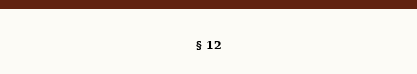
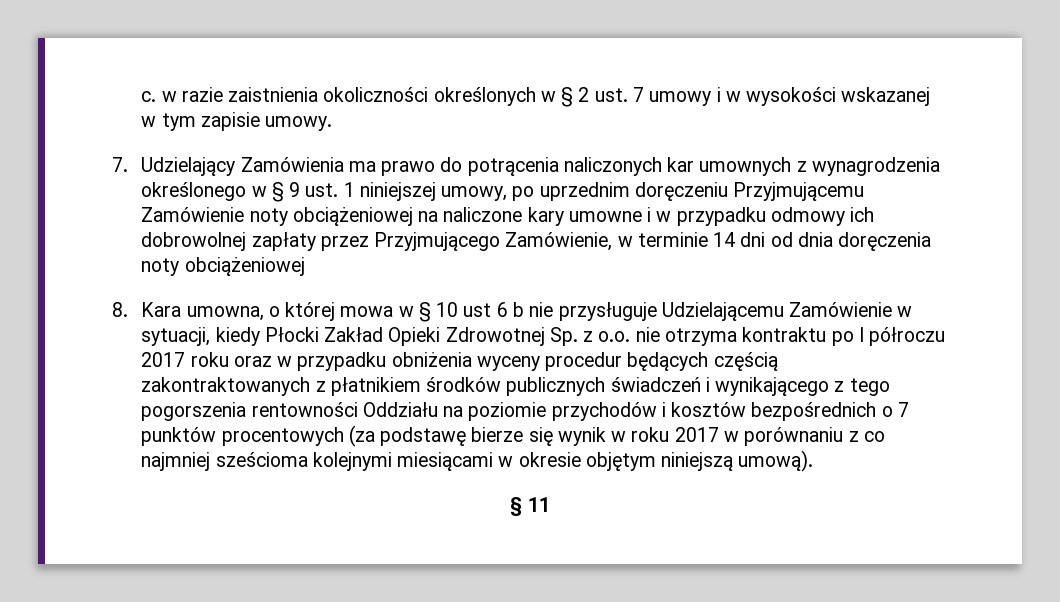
[195,41,222,50] § 12 -> [141,87,931,107] [141,112,333,131] [112,157,941,176] [141,182,865,202] [141,207,875,226] [141,232,932,251] [141,257,305,276] [112,302,913,322] [141,327,946,346] [141,352,778,371] [141,377,890,396] [141,402,910,421] [141,425,885,447] [141,450,814,472] [510,497,550,516] c. w razie zaistnienia okoliczności określonych w § 2 ust. 7 umowy i w wysokości wskazanej w tym zapisie umowy. // 7. Udzielający Zamówienia ma prawo do potrącenia naliczonych kar umownych z wynagrodzenia określonego w § 9 ust. 1 niniejszej umowy, po uprzednim doręczeniu Przyjmującemu Zamówienie noty obciążeniowej na naliczone kary umowne i w przypadku odmowy ich dobrowolnej zapłaty przez Przyjmującego Zamówienie, w terminie 14 dni od dnia doręczenia noty obciążeniowej // 8. Kara umowna, o której mowa w § 10 ust 6 b nie przysługuje Udzielającemu Zamówienie w sytuacji, kiedy Płocki Zakład Opieki Zdrowotnej Sp. z o.o. nie otrzyma kontraktu po I półroczu 2017 roku oraz w przypadku obniżenia wyceny procedur będących częścią zakontraktowanych z płatnikiem środków publicznych świadczeń i wynikającego z tego pogorszenia rentowności Oddziału na poziomie przychodów i kosztów bezpośrednich o 7 punktów procentowych (za podstawę bierze się wynik w roku 2017 w porównaniu z co najmniej sześcioma kolejnymi miesiącami w okresie objętym niniejszą umową). // § 11

